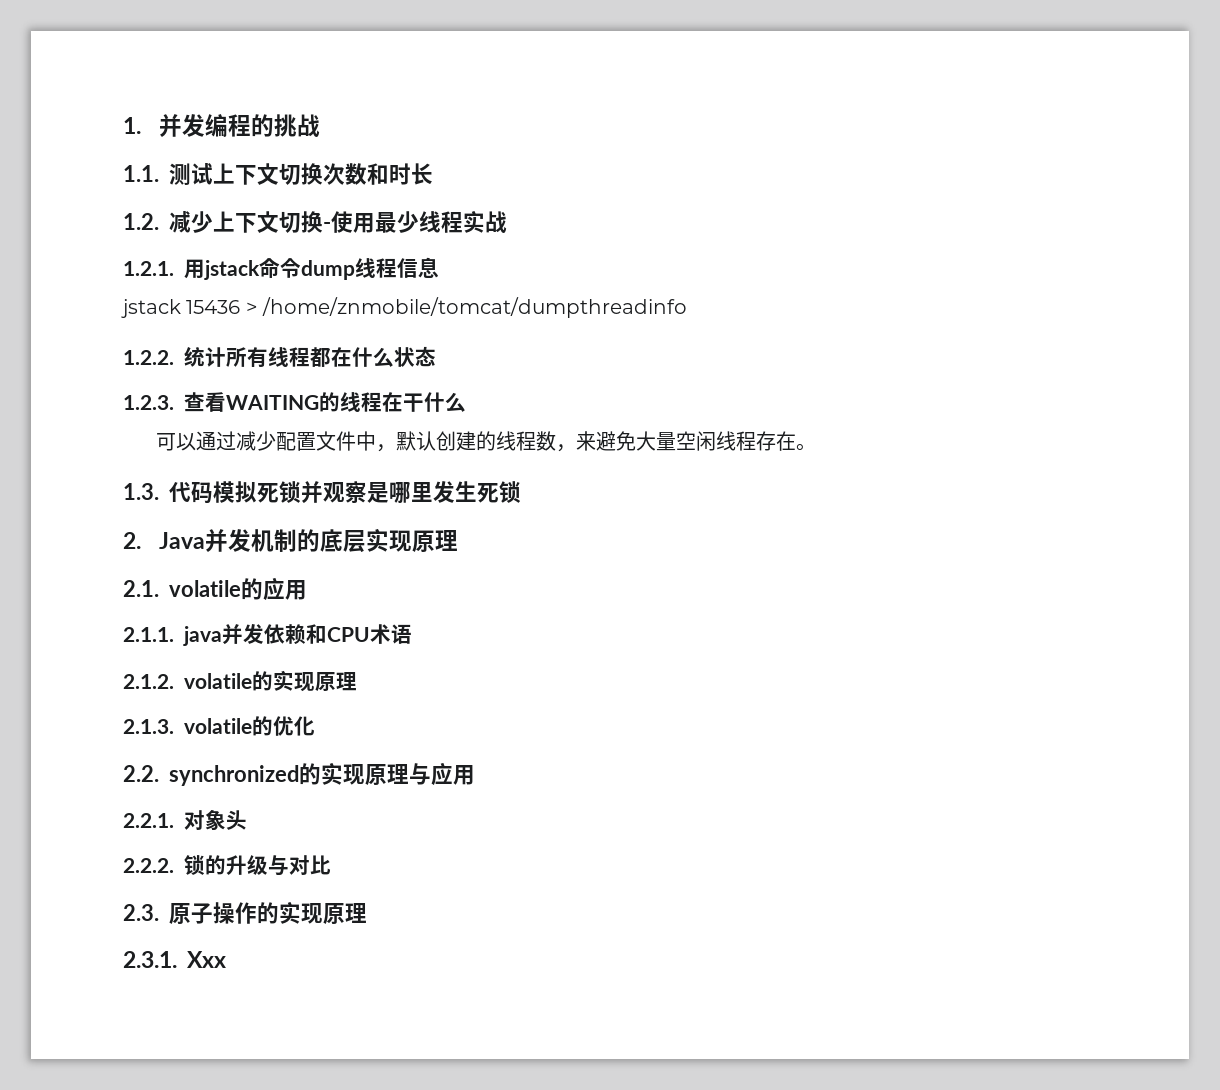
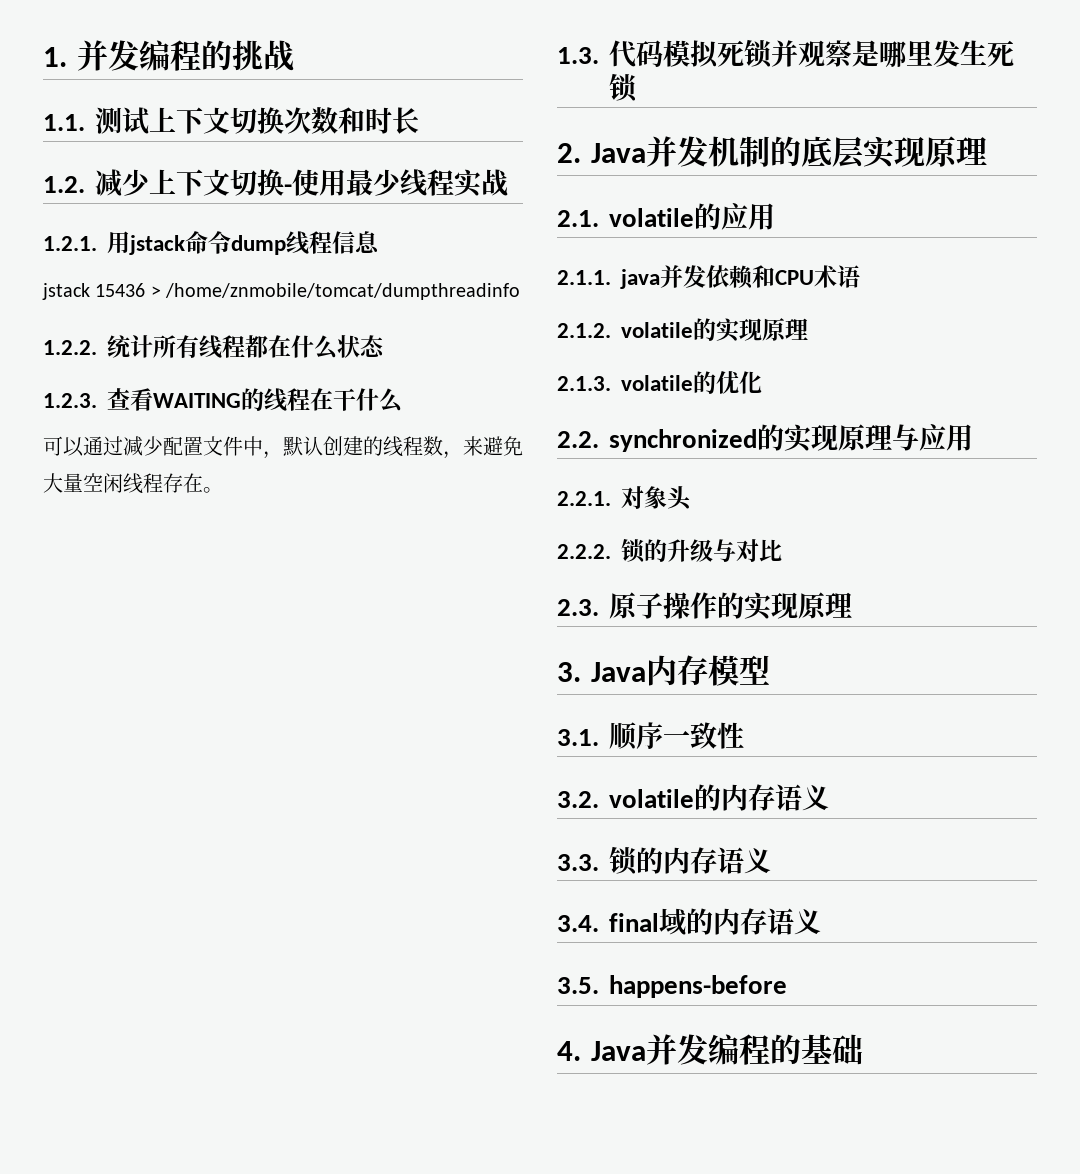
[123,951,226,968] 2.3.1. Xxx -> [557,655,770,686] [557,722,744,750] [557,784,829,811] [557,846,771,875] [557,908,821,936] [557,975,787,998] [557,1034,863,1065] 3. Java内存模型 // 3.1.顺序一致性 // 3.2. volatile的内存语义 // 3.3.锁的内存语义 // 3.4. final域的内存语义 // 3.5. happens-before // 4. Java并发编程的基础

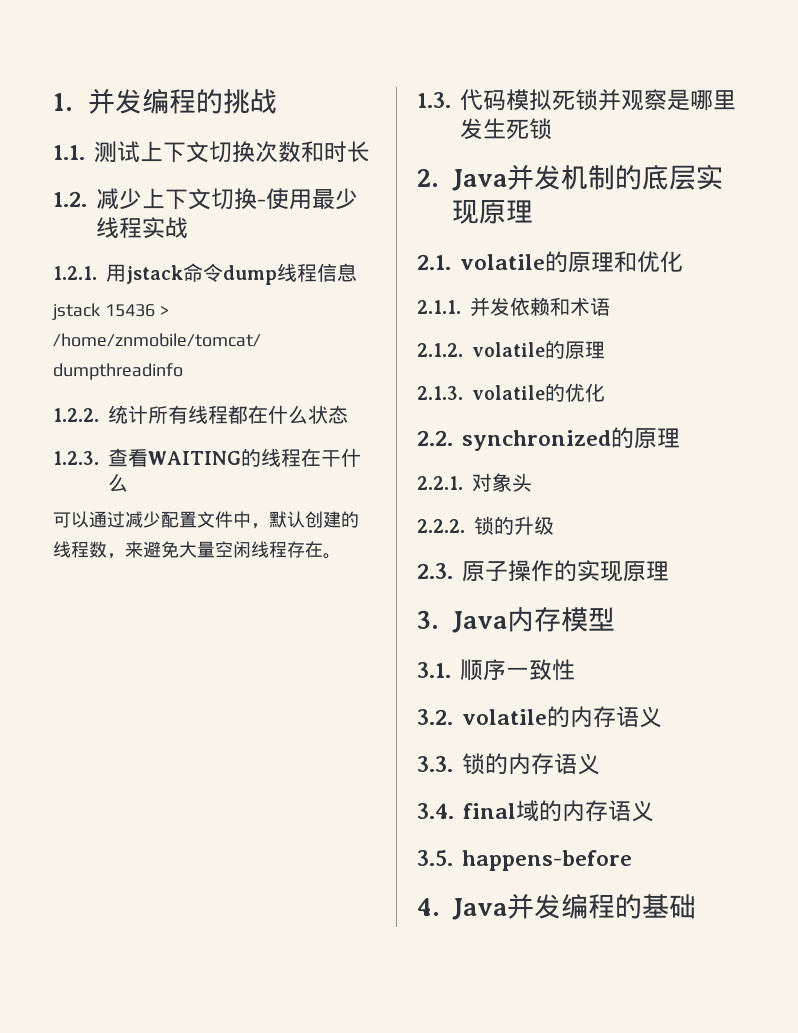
[721,203,775,230] 应用 -> [568,251,683,273] 原理和优化
[620,269,660,289] java -> (461, 307) none
[775,270,814,285] CPU -> (570, 306) none
[716,318,762,342] 实现 -> (565, 349) none
[784,424,973,452] 实现原理与应用 -> [634,428,680,449] 原理
[713,539,782,562] 与对比 -> (554, 525) none

